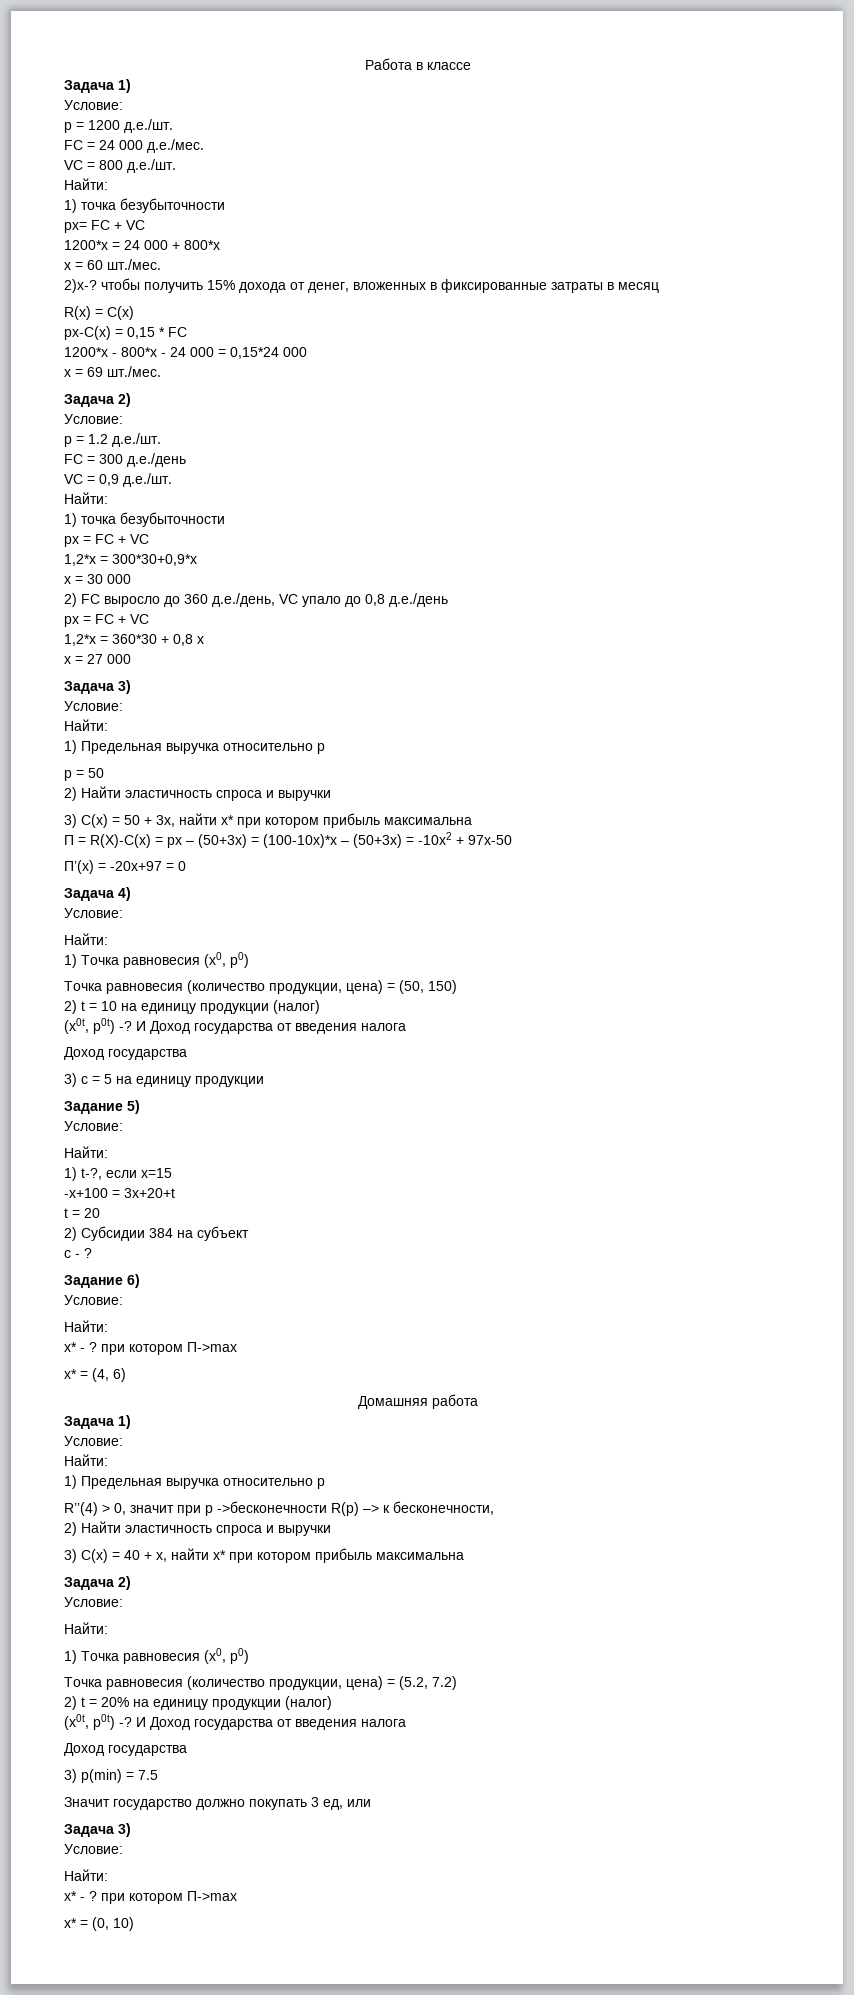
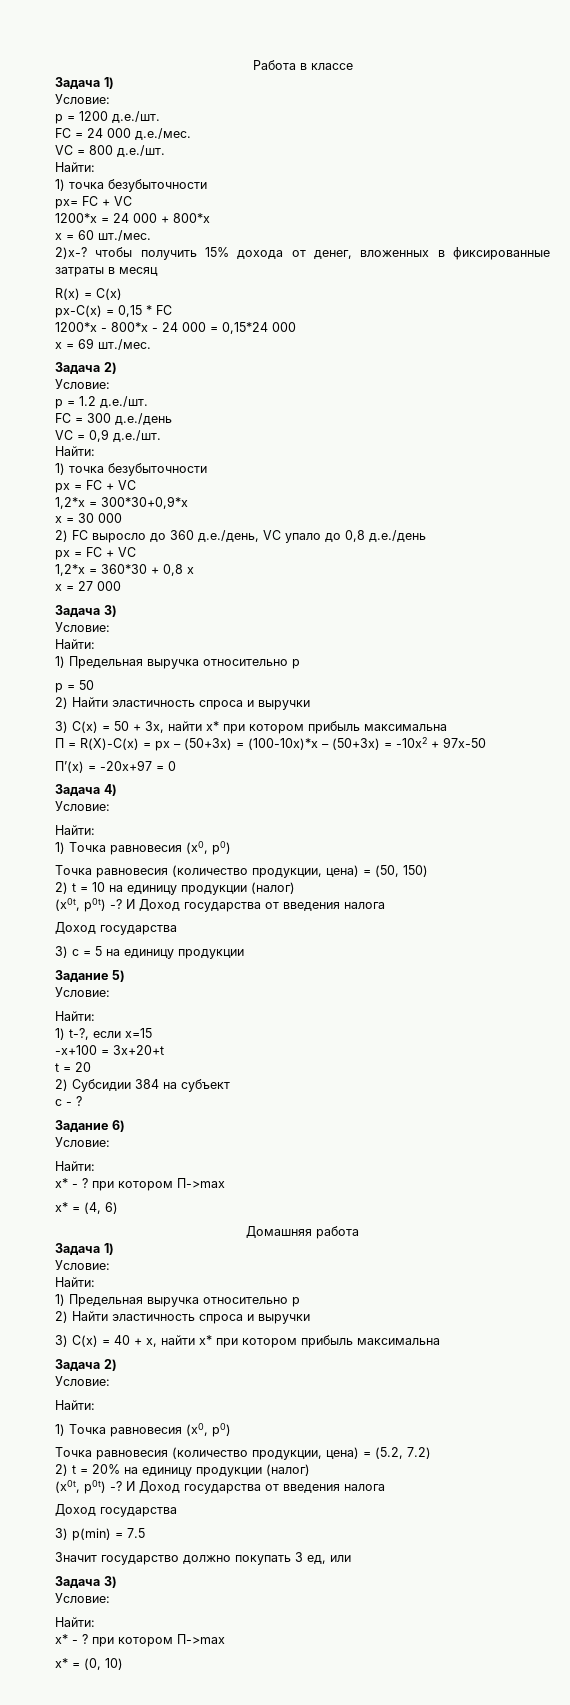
[64,1501,494,1516] // R’’(4) > 0, значит при p ->бесконечности R(p) –> к бесконечности, -> (300, 1302) none

